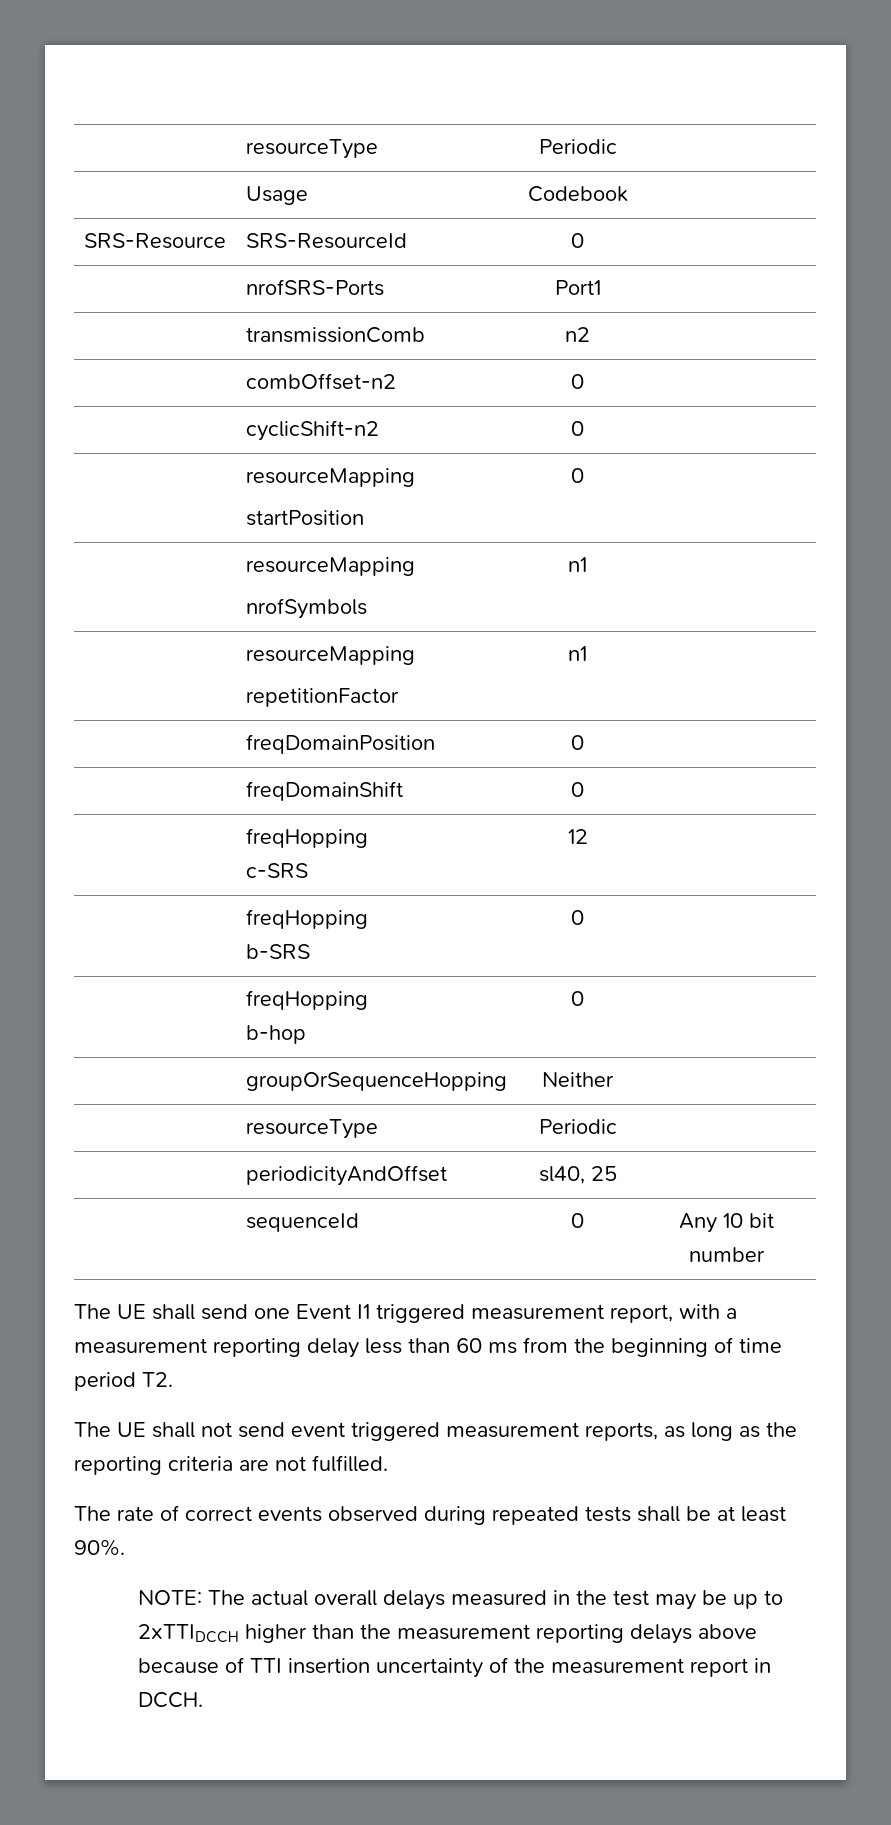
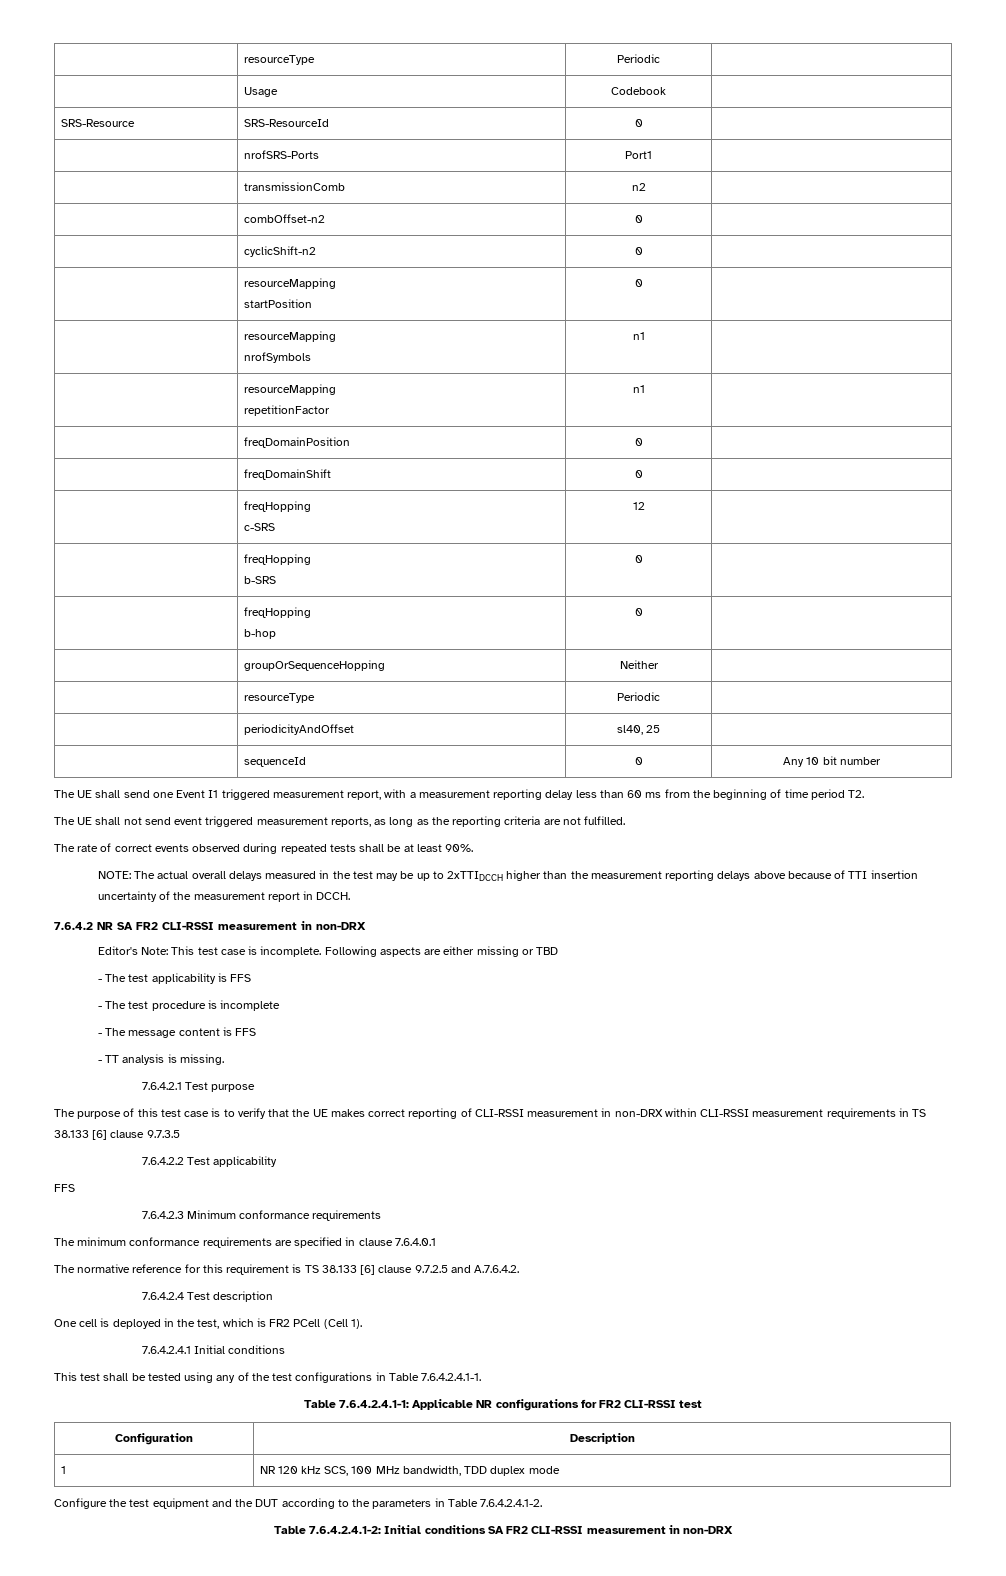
(204, 1700) none -> [54,921,366,930] [97,946,559,957] [97,973,252,984] [97,1000,281,1011] [97,1027,257,1038] [97,1054,224,1065] [141,1082,256,1092] [54,1108,927,1119] [54,1130,180,1140] [141,1156,278,1167] [54,1184,75,1192] [141,1210,382,1221] [54,1237,436,1248] [54,1264,520,1275] [141,1291,274,1302] [54,1318,362,1329] [141,1345,286,1354] [54,1372,482,1383] [303,1399,703,1411] [115,1433,193,1445] [569,1433,635,1444] [60,1466,66,1474] [259,1465,560,1476] [54,1498,543,1509] [273,1525,734,1534] // 7.6.4.2 NR SA FR2 CLI-RSSI measurement in non-DRX // Editor's Note: This test case is incomplete. Following aspects are either missing or TBD // - The test applicability is FFS // - The test procedure is incomplete // - The message content is FFS // - TT analysis is missing. // 7.6.4.2.1 Test purpose // The purpose of this test case is to verify that the UE makes correct reporting of CLI-RSSI measurement in non-DRX within CLI-RSSI measurement requirements in TS 38.133 [6] clause 9.7.3.5 // 7.6.4.2.2 Test applicability // FFS // 7.6.4.2.3 Minimum conformance requirements // The minimum conformance requirements are specified in clause 7.6.4.0.1 // The normative reference for this requirement is TS 38.133 [6] clause 9.7.2.5 and A.7.6.4.2. // 7.6.4.2.4 Test description // One cell is deployed in the test, which is FR2 PCell (Cell 1). // 7.6.4.2.4.1 Initial conditions // This test shall be tested using any of the test configurations in Table 7.6.4.2.4.1-1. // Table 7.6.4.2.4.1-1: Applicable NR configurations for FR2 CLI-RSSI test // Configuration | Description // 1 | NR 120 kHz SCS, 100 MHz bandwidth, TDD duplex mode // Configure the test equipment and the DUT according to the parameters in Table 7.6.4.2.4.1-2. // Table 7.6.4.2.4.1-2: Initial conditions SA FR2 CLI-RSSI measurement in non-DRX

